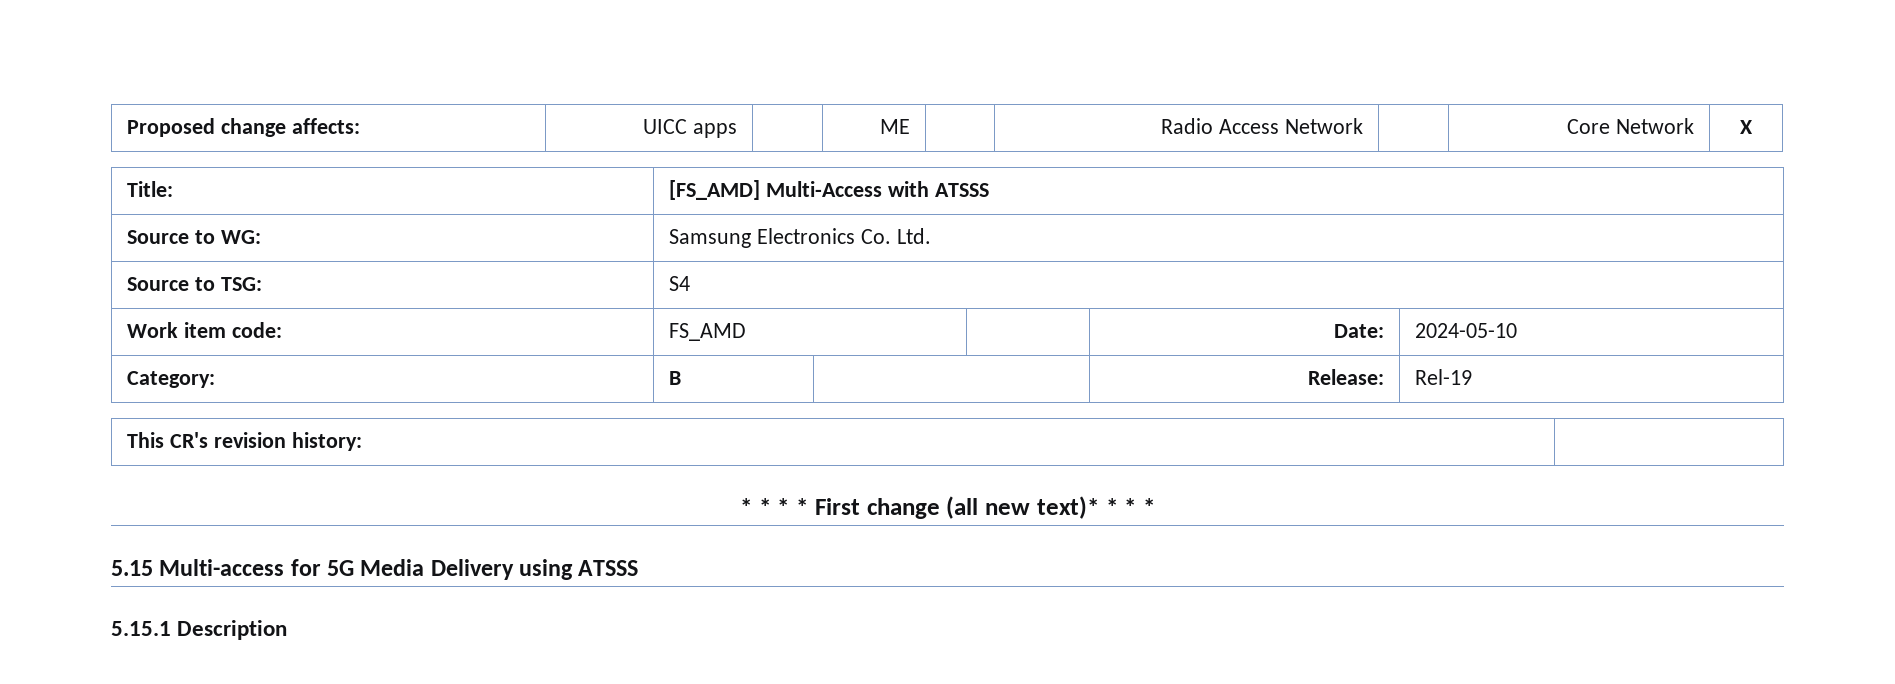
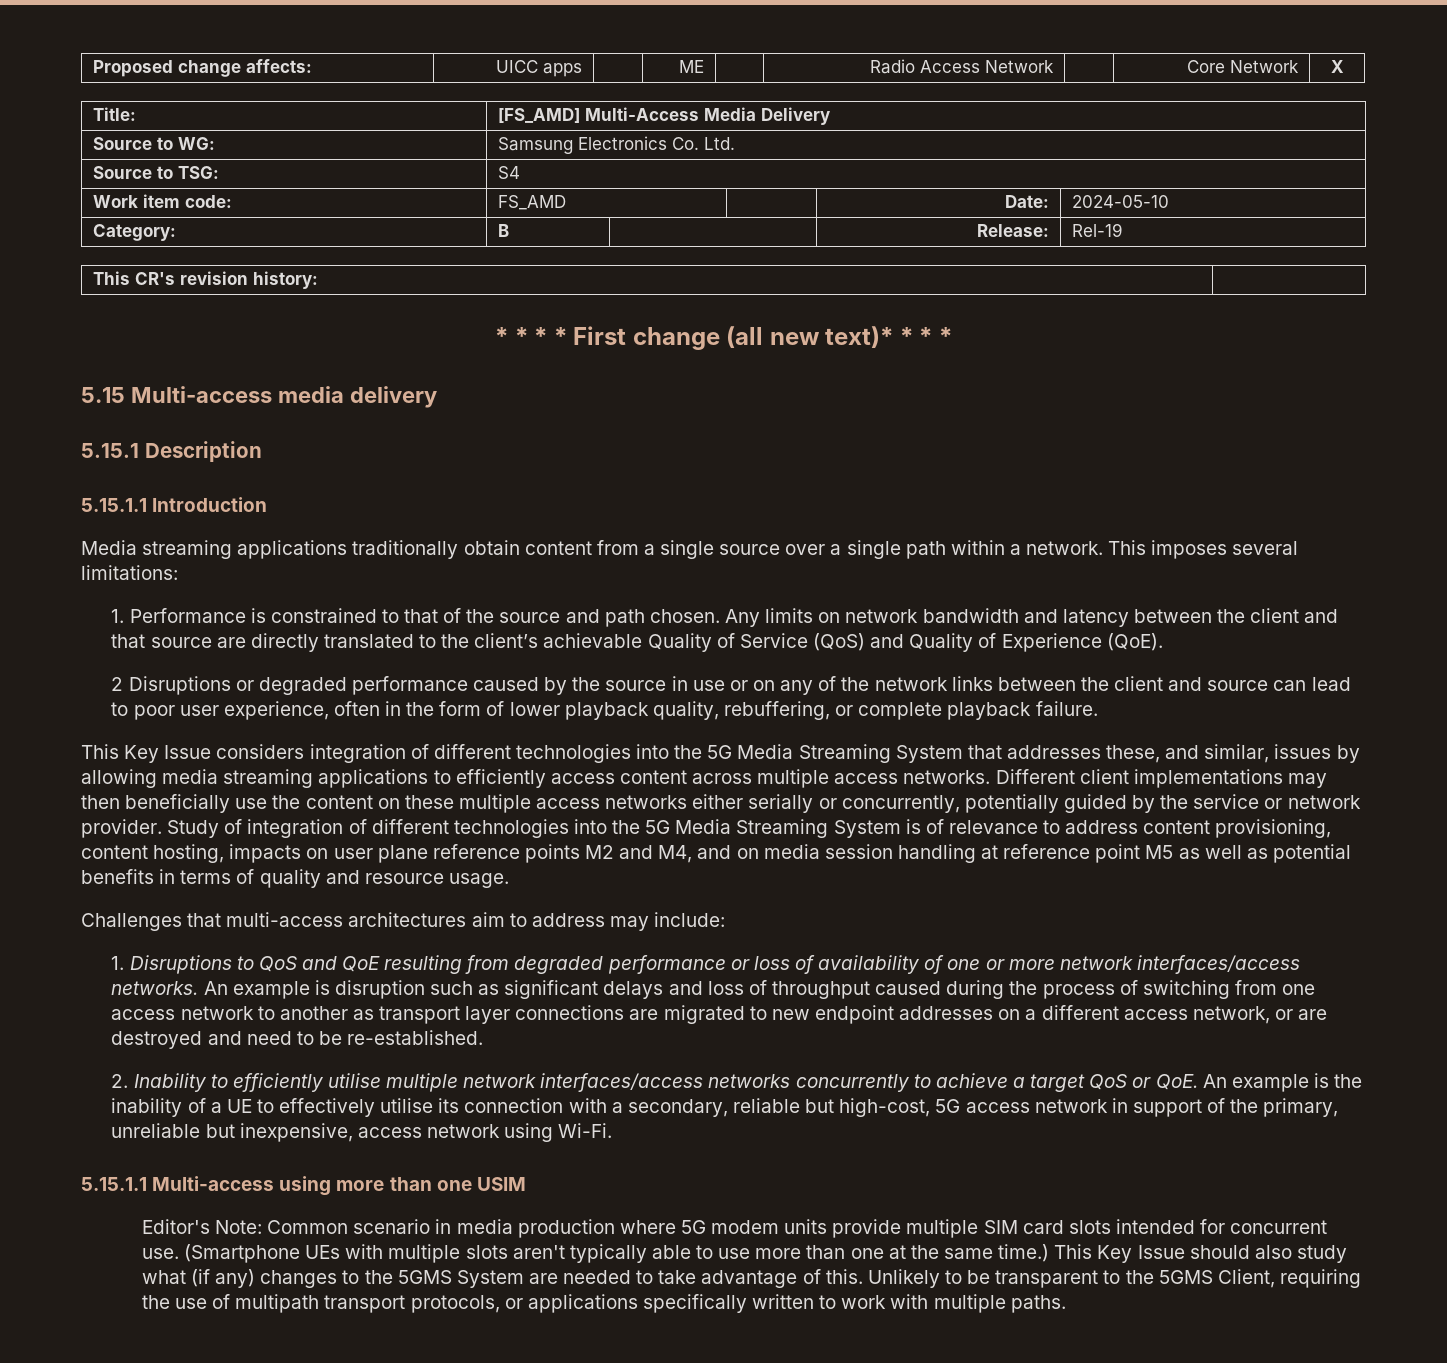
[887,181,989,197] with ATSSS -> [704,107,831,125] Media Delivery
[290,559,639,580] [111,620,288,640] for 5G Media Delivery using ATSSS // 5.15.1 Description -> [277,386,437,408] [81,441,262,462] [81,497,268,512] [81,540,1299,559] [81,565,178,580] [111,608,1339,627] [111,633,1163,652] [111,676,1351,695] [111,701,1098,720] [81,744,1360,763] [81,769,1327,788] [81,794,1361,813] [81,819,1332,838] [81,844,1351,863] [81,869,509,888] [81,912,726,931] [111,955,1300,974] [111,980,1316,999] [111,1005,1328,1024] [111,1030,484,1049] [111,1073,1363,1092] [111,1098,1339,1117] [111,1123,613,1142] [81,1176,526,1196] [141,1219,1328,1238] [141,1244,1347,1263] [141,1269,1361,1288] [141,1294,1066,1313] media delivery // 5.15.1 Description // 5.15.1.1 Introduction // Media streaming applications traditionally obtain content from a single source over a single path within a network. This imposes several limitations: // 1. Performance is constrained to that of the source and path chosen. Any limits on network bandwidth and latency between the client and that source are directly translated to the client’s achievable Quality of Service (QoS) and Quality of Experience (QoE). // 2 Disruptions or degraded performance caused by the source in use or on any of the network links between the client and source can lead to poor user experience, often in the form of lower playback quality, rebuffering, or complete playback failure. // This Key Issue considers integration of different technologies into the 5G Media Streaming System that addresses these, and similar, issues by allowing media streaming applications to efficiently access content across multiple access networks. Different client implementations may then beneficially use the content on these multiple access networks either serially or concurrently, potentially guided by the service or network provider. Study of integration of different technologies into the 5G Media Streaming System is of relevance to address content provisioning, content hosting, impacts on user plane reference points M2 and M4, and on media session handling at reference point M5 as well as potential benefits in terms of quality and resource usage. // Challenges that multi-access architectures aim to address may include: // 1. Disruptions to QoS and QoE resulting from degraded performance or loss of availability of one or more network interfaces/access networks. An example is disruption such as significant delays and loss of throughput caused during the process of switching from one access network to another as transport layer connections are migrated to new endpoint addresses on a different access network, or are destroyed and need to be re-established. // 2. Inability to efficiently utilise multiple network interfaces/access networks concurrently to achieve a target QoS or QoE. An example is the inability of a UE to effectively utilise its connection with a secondary, reliable but high-cost, 5G access network in support of the primary, unreliable but inexpensive, access network using Wi-Fi. // 5.15.1.1 Multi-access using more than one USIM // Editor's Note: Common scenario in media production where 5G modem units provide multiple SIM card slots intended for concurrent use. (Smartphone UEs with multiple slots aren't typically able to use more than one at the same time.) This Key Issue should also study what (if any) changes to the 5GMS System are needed to take advantage of this. Unlikely to be transparent to the 5GMS Client, requiring the use of multipath transport protocols, or applications specifically written to work with multiple paths.

